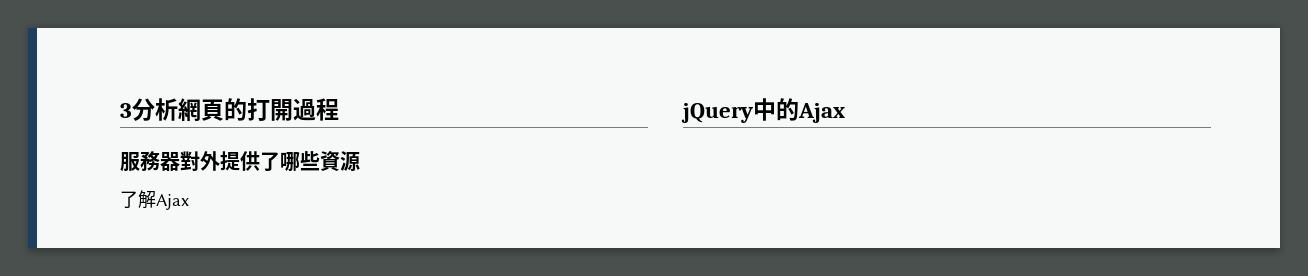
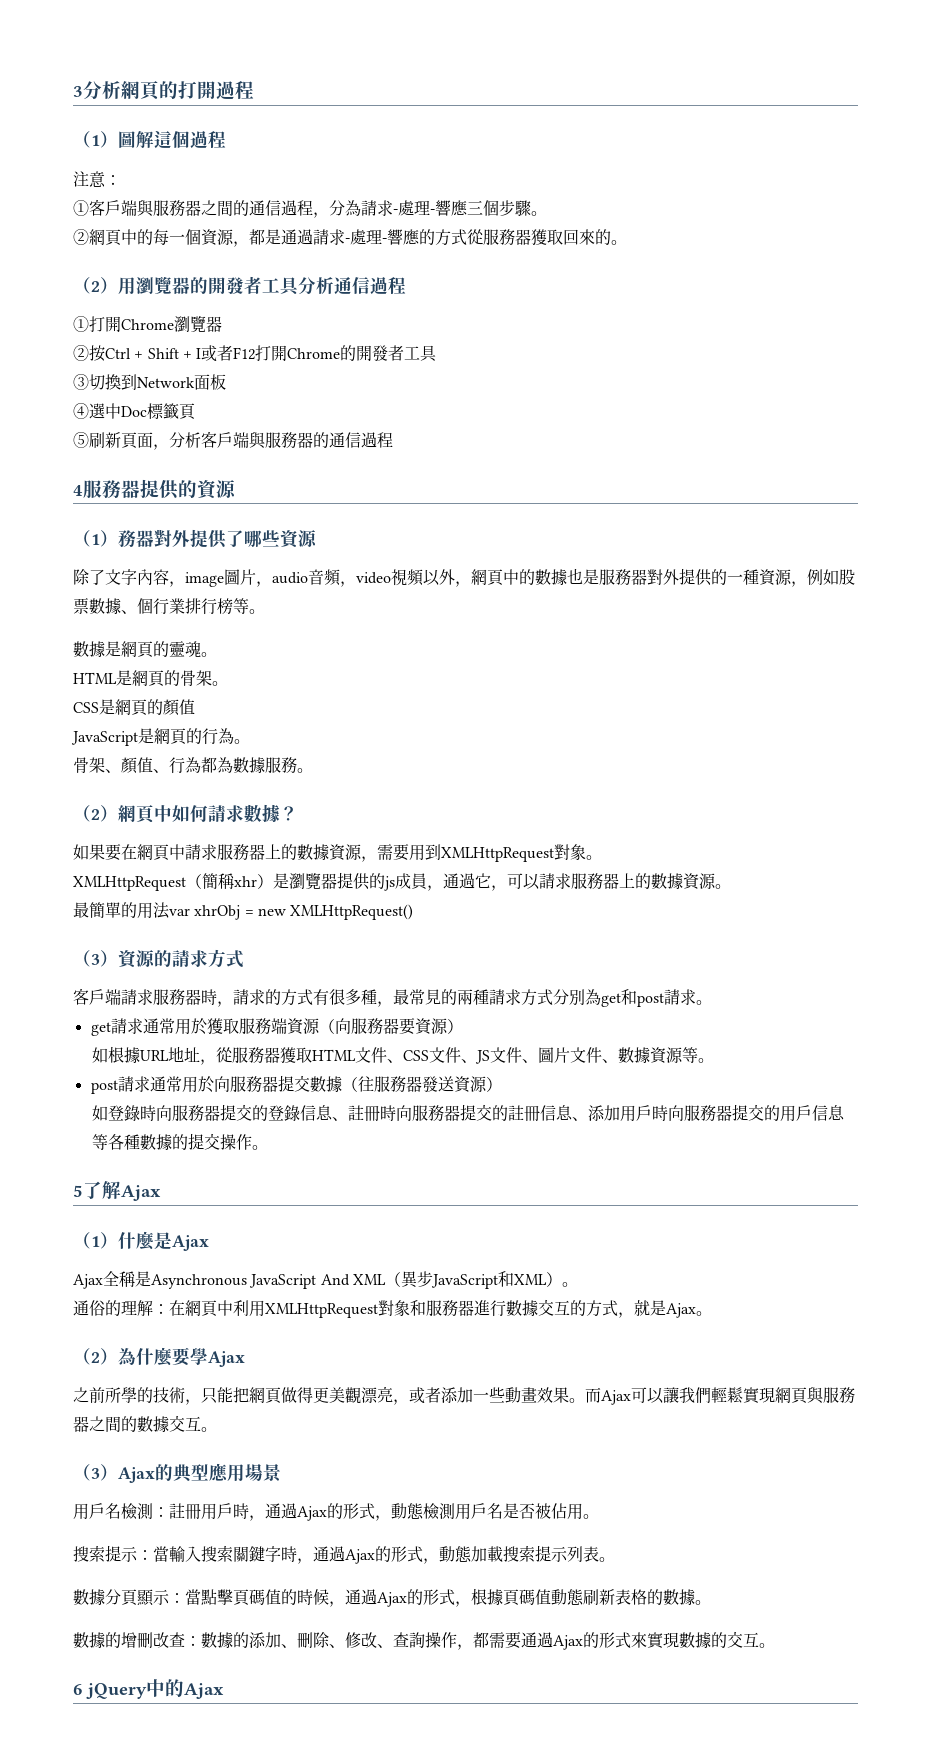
[120,152,140,172] 服 -> [73,131,226,149] [73,171,121,188] [73,199,547,218] [73,229,627,247] [73,276,406,296] [73,316,222,333] [73,345,438,362] [73,374,226,390] [73,403,196,420] [73,431,393,450] [73,479,236,500] [73,530,118,547] （1）圖解這個過程 // 注意： // ①客戶端與服務器之間的通信過程，分為請求-處理-響應三個步驟。 // ②網頁中的每一個資源，都是通過請求-處理-響應的方式從服務器獲取回來的。 // （2）用瀏覽器的開發者工具分析通信過程 // ①打開Chrome瀏覽器 // ②按Ctrl + Shift + I或者F12打開Chrome的開發者工具 // ③切換到Network面板 // ④選中Doc標籤頁 // ⑤刷新頁面，分析客戶端與服務器的通信過程 // 4服務器提供的資源 // （1）
[120,190,189,210] 了解Ajax // -> [73,568,855,587] [73,598,265,615] [73,641,217,658] [73,670,228,687] [73,699,195,716] [71,728,250,746] [73,757,313,774] [73,804,298,824] [73,844,602,862] [73,872,731,891] [73,902,414,920] [73,949,244,968] [73,988,712,1007] [90,1018,463,1036] [92,1046,715,1065] [90,1075,502,1094] [92,1104,846,1122] [92,1133,269,1150] [73,1181,161,1201] [73,1231,209,1251] [73,1271,578,1289] [73,1299,712,1318] [73,1347,245,1367] [73,1386,855,1405] [73,1415,217,1432] [73,1463,281,1483] [73,1503,599,1521] [73,1545,615,1564] [73,1588,711,1607] [73,1631,775,1650] [73,1684,83,1695] 除了文字內容，image圖片，audio音頻，video視頻以外，網頁中的數據也是服務器對外提供的一種資源，例如股票數據、個行業排行榜等。 // 數據是網頁的靈魂。 // HTML是網頁的骨架。 // CSS是網頁的顏值 // JavaScript是網頁的行為。 // 骨架、顏值、行為都為數據服務。 // （2）網頁中如何請求數據？ // 如果要在網頁中請求服務器上的數據資源，需要用到XMLHttpRequest對象。 // XMLHttpRequest（簡稱xhr）是瀏覽器提供的js成員，通過它，可以請求服務器上的數據資源。 // 最簡單的用法var xhrObj = new XMLHttpRequest() // （3）資源的請求方式 // 客戶端請求服務器時，請求的方式有很多種，最常見的兩種請求方式分別為get和post請求。 // get請求通常用於獲取服務端資源（向服務器要資源） // 如根據URL地址，從服務器獲取HTML文件、CSS文件、JS文件、圖片文件、數據資源等。 // post請求通常用於向服務器提交數據（往服務器發送資源） // 如登錄時向服務器提交的登錄信息、註冊時向服務器提交的註冊信息、添加用戶時向服務器提交的用戶信息等各種數據的提交操作。 // 5了解Ajax // （1）什麼是Ajax // Ajax全稱是Asynchronous JavaScript And XML（異步JavaScript和XML）。 // 通俗的理解：在網頁中利用XMLHttpRequest對象和服務器進行數據交互的方式，就是Ajax。 // （2）為什麼要學Ajax // 之前所學的技術，只能把網頁做得更美觀漂亮，或者添加一些動畫效果。而Ajax可以讓我們輕鬆實現網頁與服務器之間的數據交互。 // （3）Ajax的典型應用場景 // 用戶名檢測：註冊用戶時，通過Ajax的形式，動態檢測用戶名是否被佔用。 // 搜索提示：當輸入搜索關鍵字時，通過Ajax的形式，動態加載搜索提示列表。 // 數據分頁顯示：當點擊頁碼值的時候，通過Ajax的形式，根據頁碼值動態刷新表格的數據。 // 數據的增刪改查：數據的添加、刪除、修改、查詢操作，都需要通過Ajax的形式來實現數據的交互。 // 6

